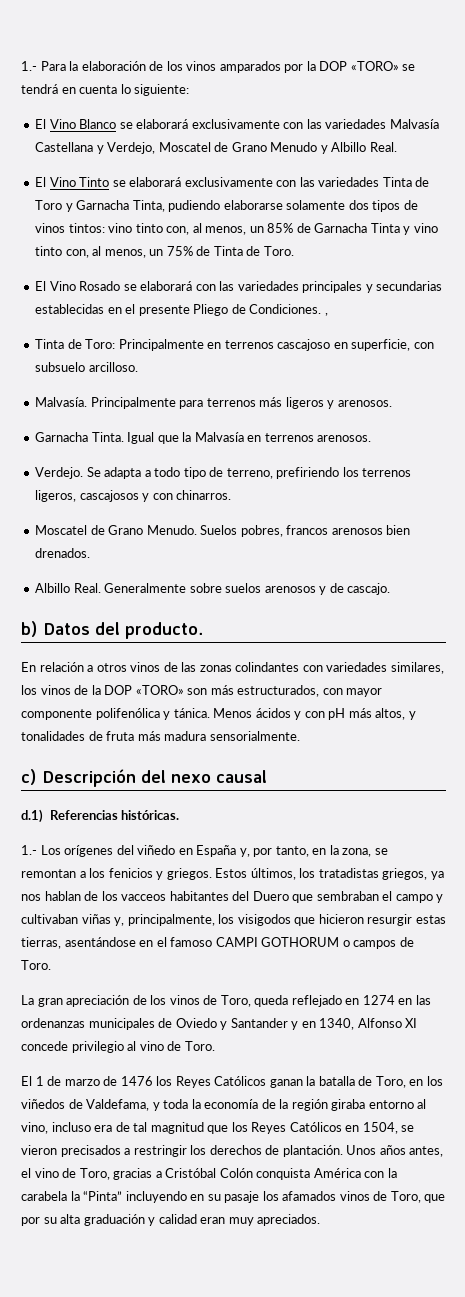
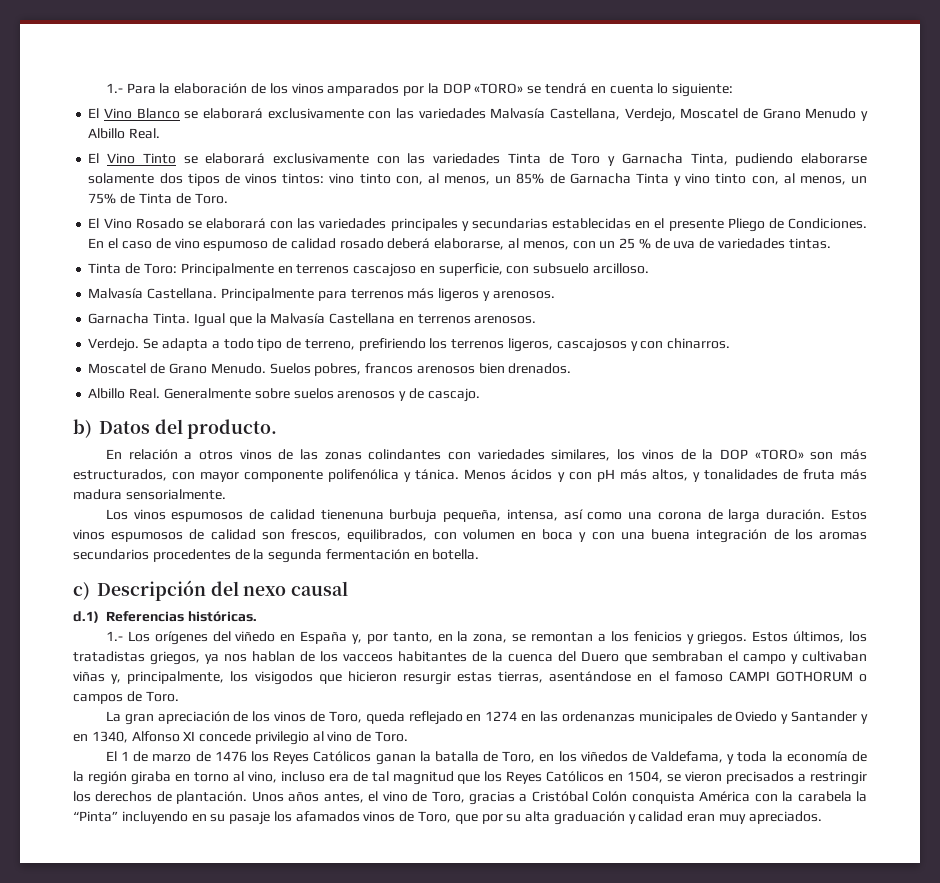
[35,142,104,154] Castellana y -> [550,108,621,120] Castellana,
[324,313,328,316] , -> [88,238,831,251] En el caso de vino espumoso de calidad rosado deberá elaborarse, al menos, con un 25 % de uva de variedades tintas.
[35,397,88,407] Malvasía. -> [88,288,218,299] Malvasía Castellana.
(244, 437) none -> [329,313,396,324] Castellana
(300, 736) none -> [105,509,867,523] [73,529,867,543] [73,549,480,563] // Los vinos espumosos de calidad tienenuna burbuja pequeña, intensa, así como una corona de larga duración. Estos vinos espumosos de calidad son frescos, equilibrados, con volumen en boca y con una buena integración de los aromas secundarios procedentes de la segunda fermentación en botella.
(229, 896) none -> [472,651,553,662] de la cuenca
[368,1100,414,1109] entorno -> [174,772,229,782] en torno

